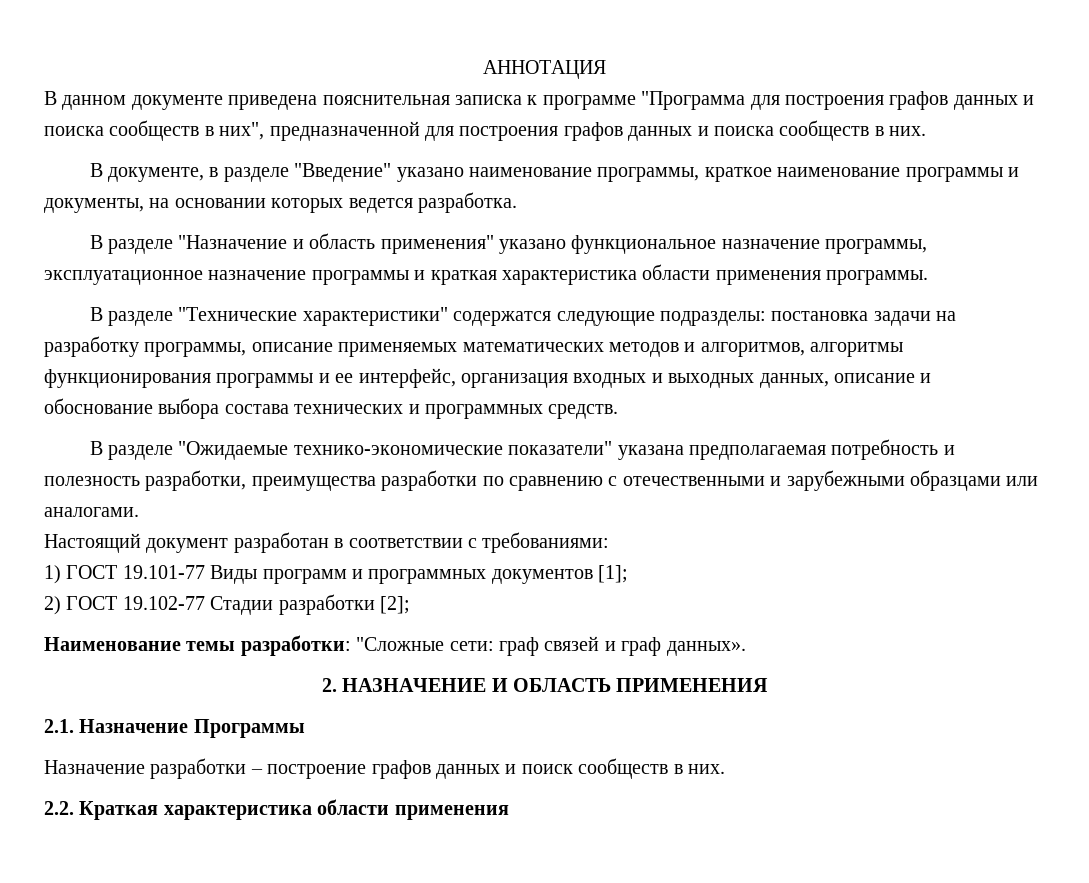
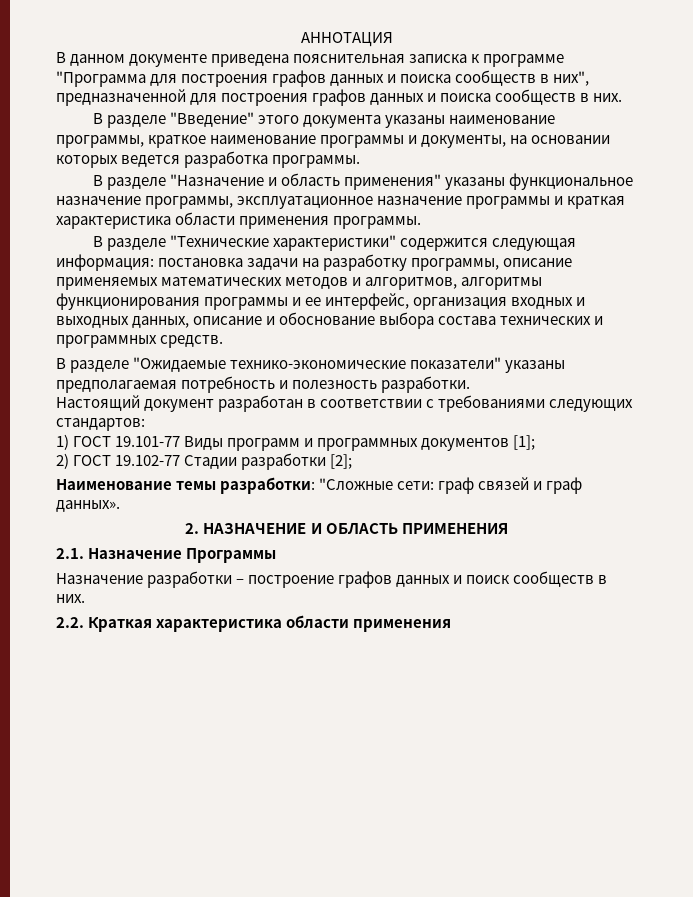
[107,163,464,182] документе, в разделе "Введение" указано -> [106,112,446,128] разделе "Введение" этого документа указаны
[418,192,517,213] разработка. -> [184,151,361,168] разработка программы.
[498,239,566,254] указано -> [445,177,506,190] указаны
[453,311,766,326] содержатся следующие подразделы: -> [399,238,577,251] [56,254,154,271] содержится следующая информация:
[617,445,684,460] указана -> [505,360,566,373] указаны
[145,470,1039,491] [44,507,139,517] разработки, преимущества разработки по сравнению с отечественными и зарубежными образцами или аналогами. -> [381,376,471,393] разработки.
[482,532,610,553] требованиями: -> [438,395,634,412] [56,418,145,431] требованиями следующих стандартов:

